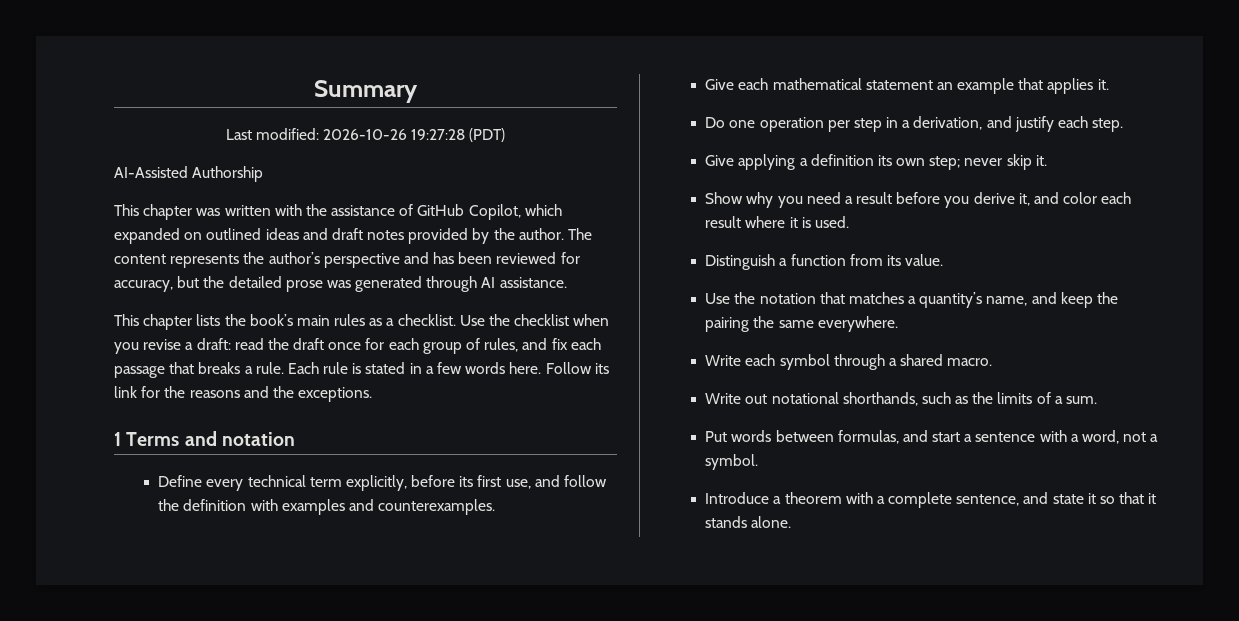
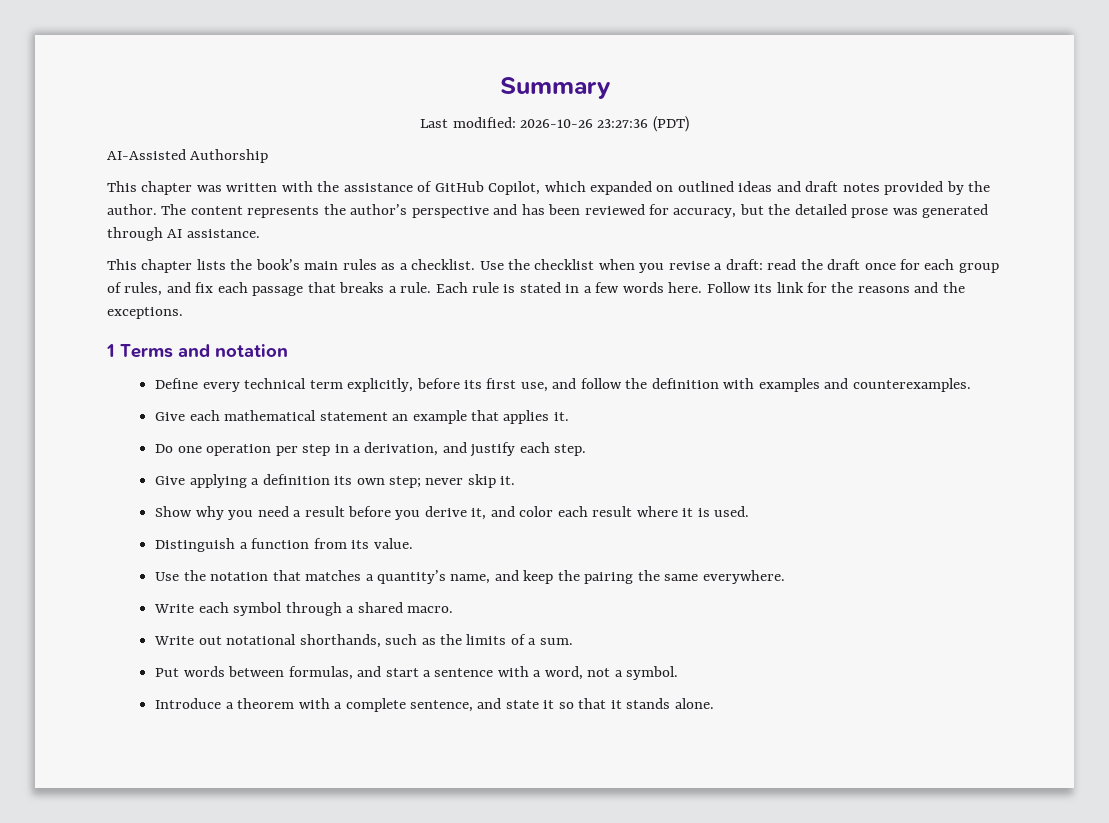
[411,129,466,140] 19:27:28 -> [597,119,649,128] 23:27:36

